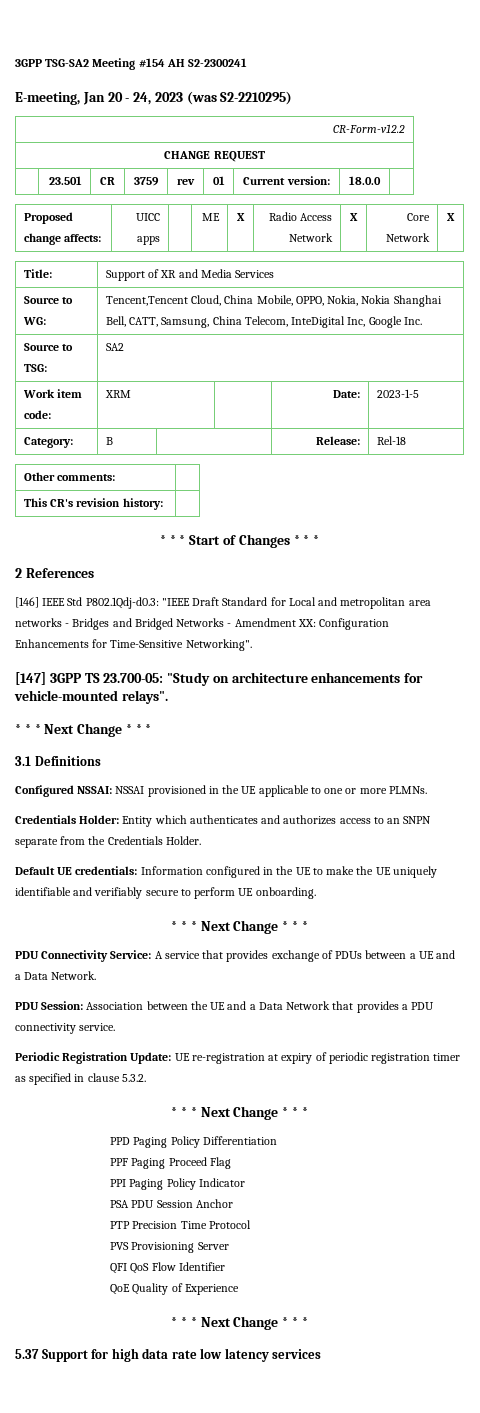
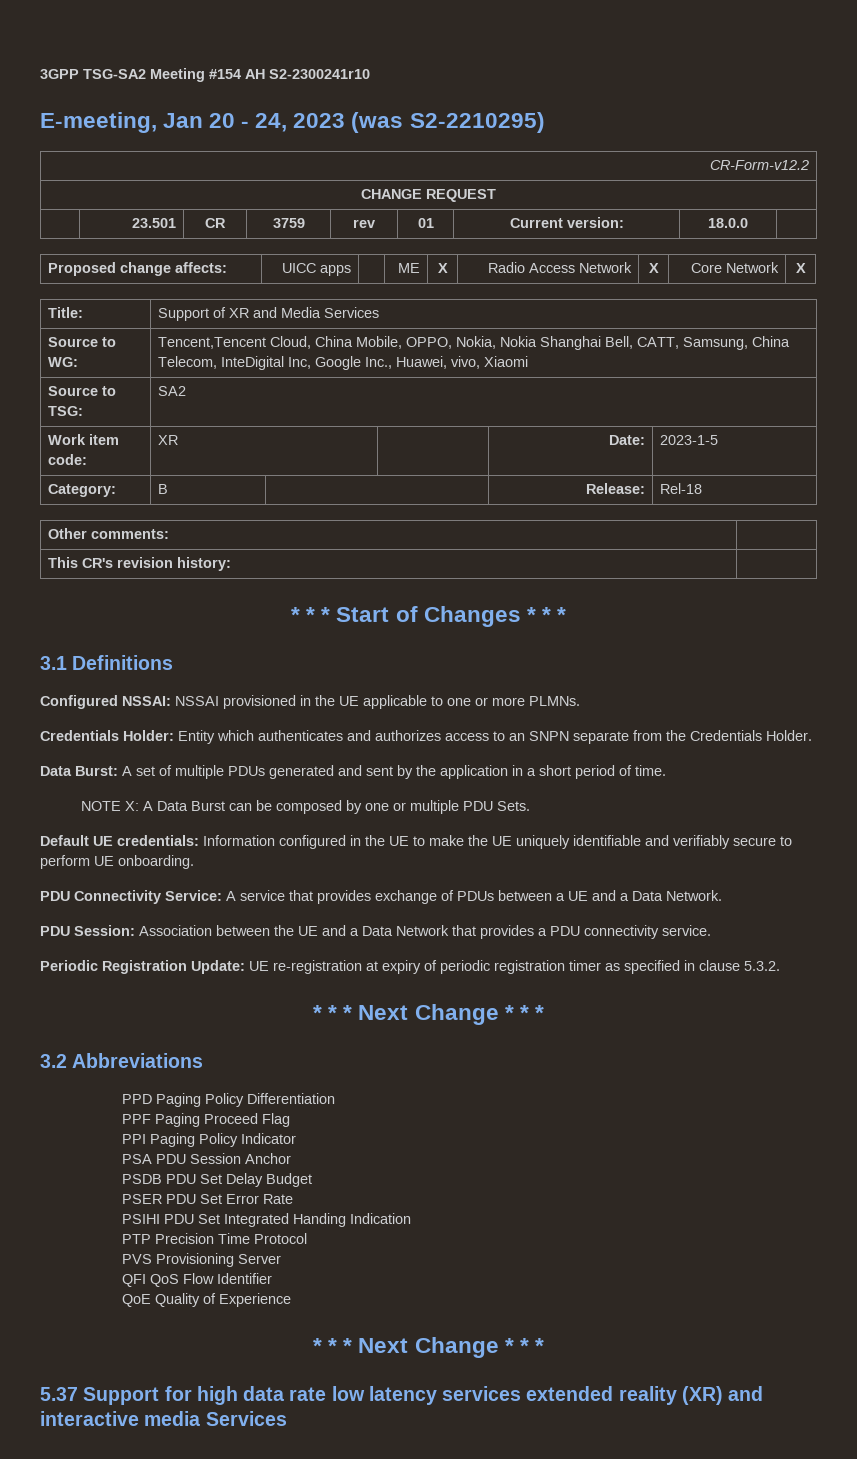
[188,58,248,67] S2-2300241 -> [269,69,370,79] S2-2300241r10
[403,317,422,325] Inc. -> [364,356,528,369] Inc., Huawei, vivo, Xiaomi
[104,390,131,398] XRM -> [157,435,178,445] XR
[15,568,94,578] [15,597,431,609] [15,618,390,630] [15,639,252,651] [15,672,424,686] [14,690,168,704] [15,723,152,737] // 2 References // [146] IEEE Std P802.1Qdj-d0.3: "IEEE Draft Standard for Local and metropolitan area networks - Bridges and Bridged Networks - Amendment XX: Configuration Enhancements for Time-Sensitive Networking". // [147] 3GPP TS 23.700-05: "Study on architecture enhancements for vehicle-mounted relays". // * * * Next Change * * * -> (566, 614) none
(201, 840) none -> [40,765,666,779] [80,800,530,814] // Data Burst: A set of multiple PDUs generated and sent by the application in a short period of time. // NOTE X: A Data Burst can be composed by one or multiple PDU Sets.
[171,920,308,934] // * * * Next Change * * * -> (194, 862) none
(308, 1112) none -> [40,1053,204,1068] // 3.2 Abbreviations
(233, 1203) none -> [121,1173,312,1187] [121,1194,293,1204] [121,1213,411,1227] // PSDB PDU Set Delay Budget // PSER PDU Set Error Rate // PSIHI PDU Set Integrated Handing Indication
(322, 1354) none -> [526,1386,764,1405] [40,1411,287,1426] extended reality (XR) and interactive media Services

